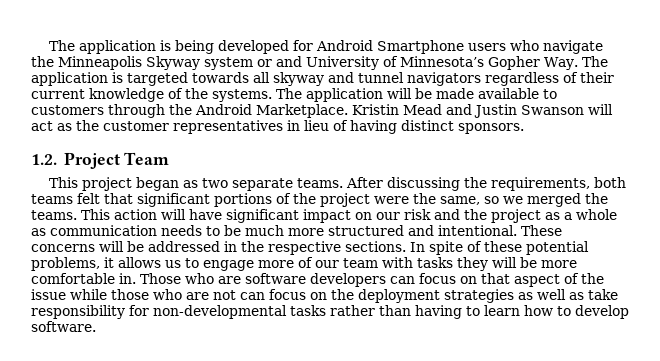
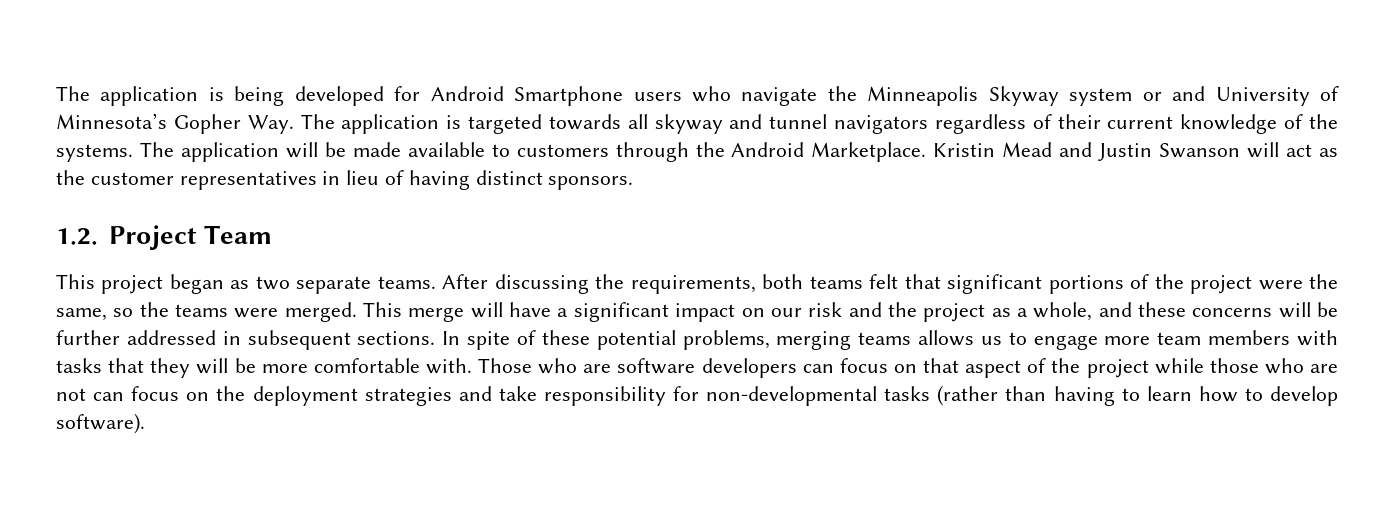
[503,193,608,207] [31,209,157,220] we merged the teams. This action -> [139,302,465,322] the teams were merged. This merge
(222, 214) none -> [557,308,569,317] a
[576,209,617,220] [31,225,562,236] whole as communication needs to be much more structured and intentional. These -> [1033,302,1186,321] whole, and these
(144, 246) none -> [56,330,120,345] further
[241,241,341,255] the respective -> [247,330,351,350] subsequent
[104,257,114,268] it -> [776,331,912,350] merging teams
[298,257,378,268] of our team -> [1157,330,1291,345] team members
(453, 262) none -> [108,358,145,373] that
[119,273,136,284] in. -> [425,358,472,374] with.
[31,289,66,300] issue -> [1086,359,1149,378] project
[518,289,584,300] as well as -> [458,386,492,401] and
[330,305,375,316] rather -> [937,385,999,406] (rather
[31,321,96,332] software. -> [56,413,145,434] software).

